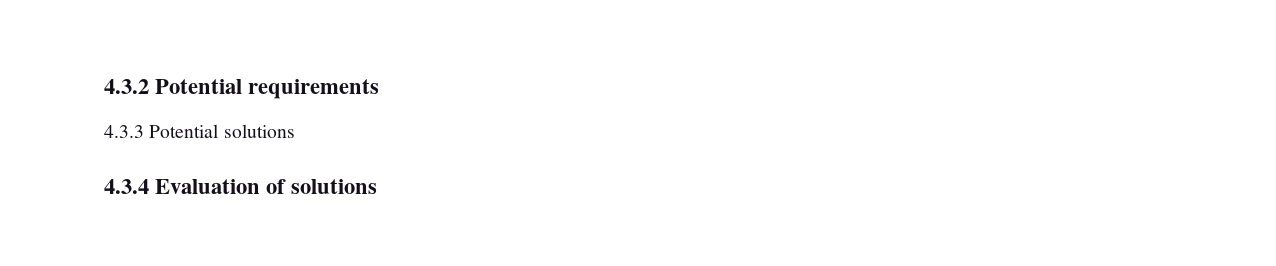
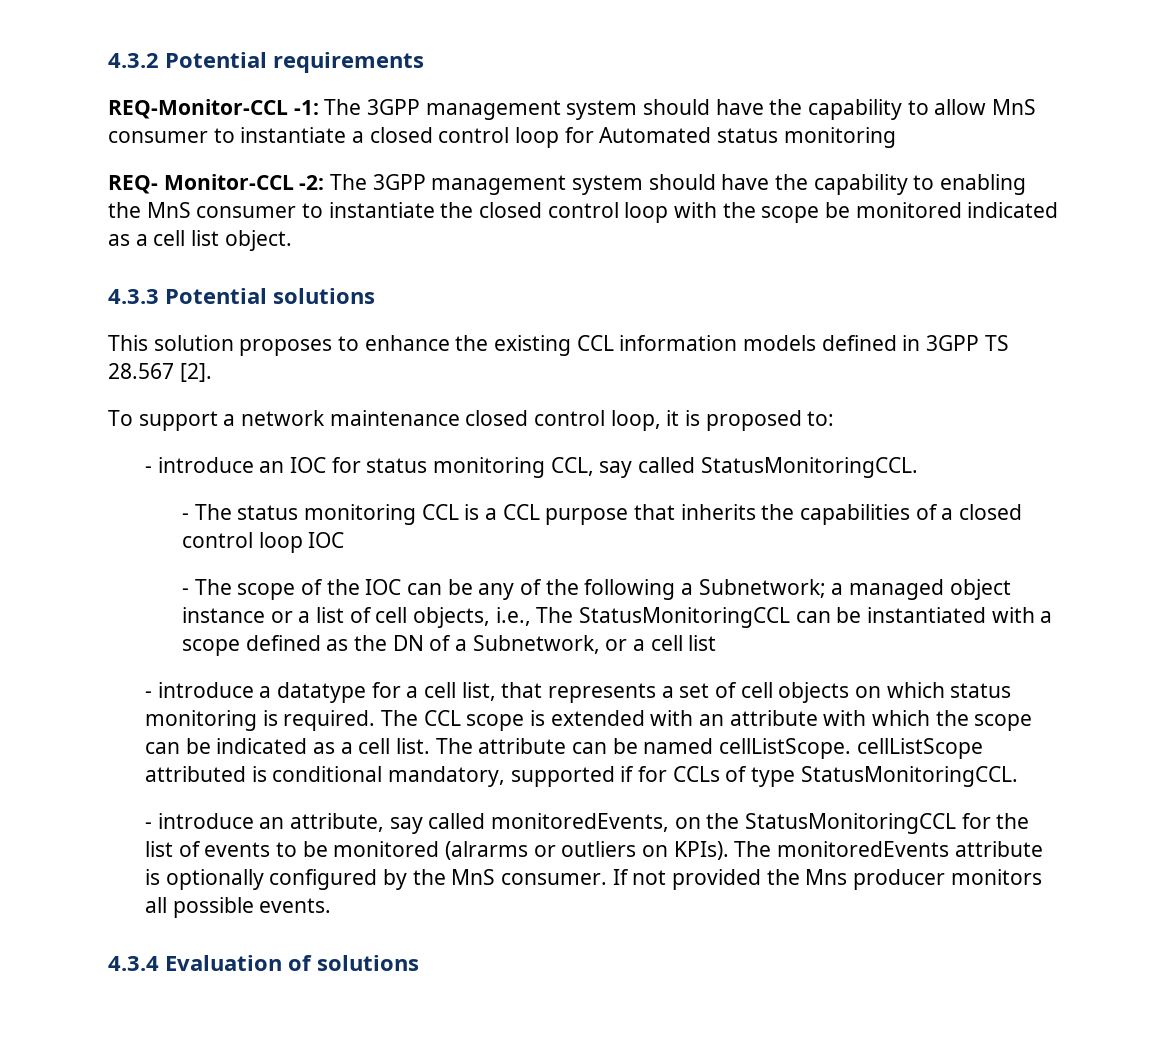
[104,124,295,138] 4.3.3 Potential solutions -> [108,99,1037,120] [108,127,896,148] [108,174,1027,195] [108,202,1059,223] [108,230,292,251] [108,288,375,304] [108,335,1009,356] [108,363,212,382] [108,410,835,431] [144,457,918,478] [181,504,1022,525] [181,532,345,553] [181,579,1011,600] [181,607,1053,628] [181,635,717,656] [144,682,1012,703] [144,710,1033,731] [144,738,983,759] [144,766,1018,787] [144,813,1030,834] [144,841,1043,860] [144,869,1042,890] [144,897,332,918] REQ-Monitor-CCL -1: The 3GPP management system should have the capability to allow MnS consumer to instantiate a closed control loop for Automated status monitoring // REQ- Monitor-CCL -2: The 3GPP management system should have the capability to enabling the MnS consumer to instantiate the closed control loop with the scope be monitored indicated as a cell list object. // 4.3.3 Potential solutions // This solution proposes to enhance the existing CCL information models defined in 3GPP TS 28.567 [2]. // To support a network maintenance closed control loop, it is proposed to: // - introduce an IOC for status monitoring CCL, say called StatusMonitoringCCL. // - The status monitoring CCL is a CCL purpose that inherits the capabilities of a closed control loop IOC // - The scope of the IOC can be any of the following a Subnetwork; a managed object instance or a list of cell objects, i.e., The StatusMonitoringCCL can be instantiated with a scope defined as the DN of a Subnetwork, or a cell list // - introduce a datatype for a cell list, that represents a set of cell objects on which status monitoring is required. The CCL scope is extended with an attribute with which the scope can be indicated as a cell list. The attribute can be named cellListScope. cellListScope attributed is conditional mandatory, supported if for CCLs of type StatusMonitoringCCL. // - introduce an attribute, say called monitoredEvents, on the StatusMonitoringCCL for the list of events to be monitored (alrarms or outliers on KPIs). The monitoredEvents attribute is optionally configured by the MnS consumer. If not provided the Mns producer monitors all possible events.

